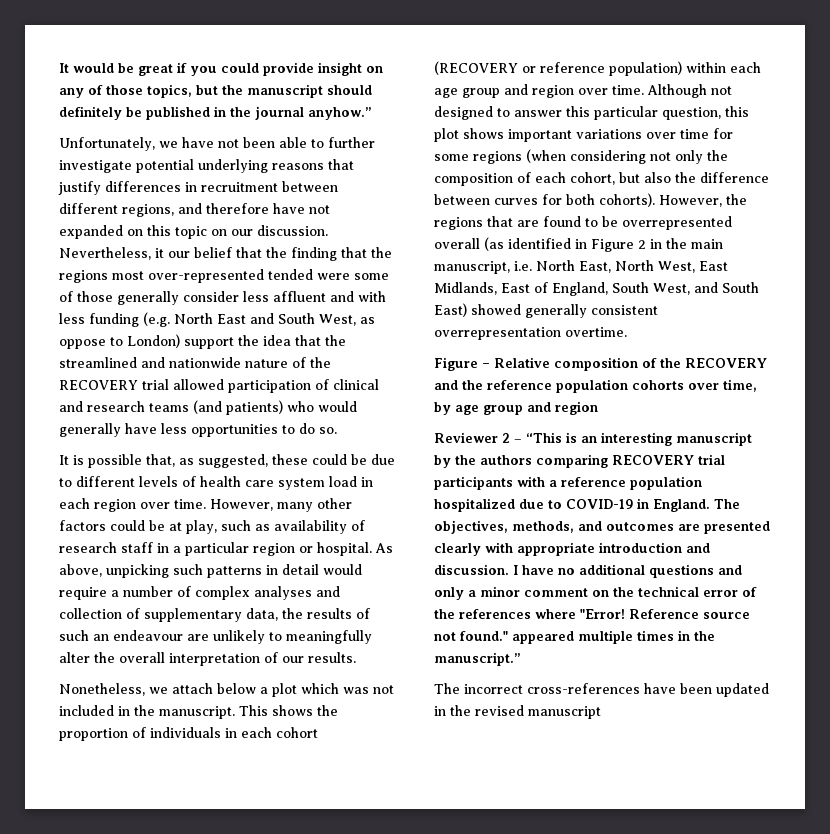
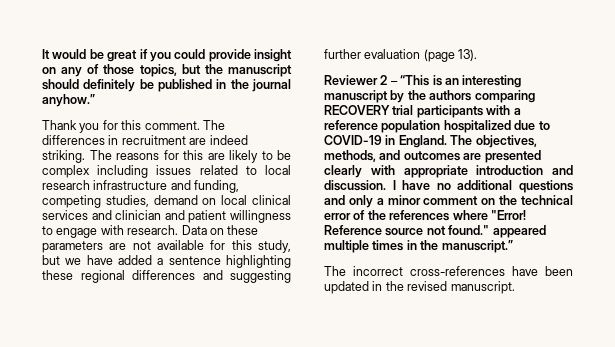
[59,137,375,151] [59,159,354,173] [58,181,338,195] [59,203,330,217] [59,225,328,239] [59,247,392,261] [59,269,389,283] [59,291,386,305] [59,312,375,327] [59,334,346,349] [59,357,331,368] [59,379,379,393] [59,400,357,415] [59,423,337,437] [59,454,395,468] [59,476,373,490] [59,498,352,512] [59,520,365,534] [59,542,393,556] [59,564,362,578] [59,586,340,600] [59,608,370,622] [59,630,372,644] [59,652,356,666] [59,683,394,697] [59,705,338,719] [59,727,318,741] [434,61,761,76] [434,84,732,98] [434,106,749,120] [434,128,733,142] [434,149,728,164] [434,172,769,186] [434,193,747,207] [434,216,732,230] [434,237,723,252] [434,260,728,274] [434,282,759,296] [434,303,658,318] [434,327,627,340] [434,357,767,371] [434,379,757,393] [434,401,598,415] Unfortunately, we have not been able to further investigate potential underlying reasons that justify differences in recruitment between different regions, and therefore have not expanded on this topic on our discussion. Nevertheless, it our belief that the finding that the regions most over-represented tended were some of those generally consider less affluent and with less funding (e.g. North East and South West, as oppose to London) support the idea that the streamlined and nationwide nature of the RECOVERY trial allowed participation of clinical and research teams (and patients) who would generally have less opportunities to do so. // It is possible that, as suggested, these could be due to different levels of health care system load in each region over time. However, many other factors could be at play, such as availability of research staff in a particular region or hospital. As above, unpicking such patterns in detail would require a number of complex analyses and collection of supplementary data, the results of such an endeavour are unlikely to meaningfully alter the overall interpretation of our results. // Nonetheless, we attach below a plot which was not included in the manuscript. This shows the proportion of individuals in each cohort (RECOVERY or reference population) within each age group and region over time. Although not designed to answer this particular question, this plot shows important variations over time for some regions (when considering not only the composition of each cohort, but also the difference between curves for both cohorts). However, the regions that are found to be overrepresented overall (as identified in Figure 2 in the main manuscript, i.e. North East, North West, East Midlands, East of England, South West, and South East) showed generally consistent overrepresentation overtime. // Figure – Relative composition of the RECOVERY and the reference population cohorts over time, by age group and region -> [42,120,225,133] [42,135,248,145] [42,150,291,163] [42,165,291,178] [42,180,240,193] [42,195,291,208] [42,210,291,223] [42,225,259,238] [42,240,291,253] [42,255,291,268] [42,270,291,283] [324,49,478,62] Thank you for this comment. The differences in recruitment are indeed striking. The reasons for this are likely to be complex including issues related to local research infrastructure and funding, competing studies, demand on local clinical services and clinician and patient willingness to engage with research. Data on these parameters are not available for this study, but we have added a sentence highlighting these regional differences and suggesting further evaluation (page 13).
[528,706,601,719] manuscript -> [450,281,515,294] manuscript.

